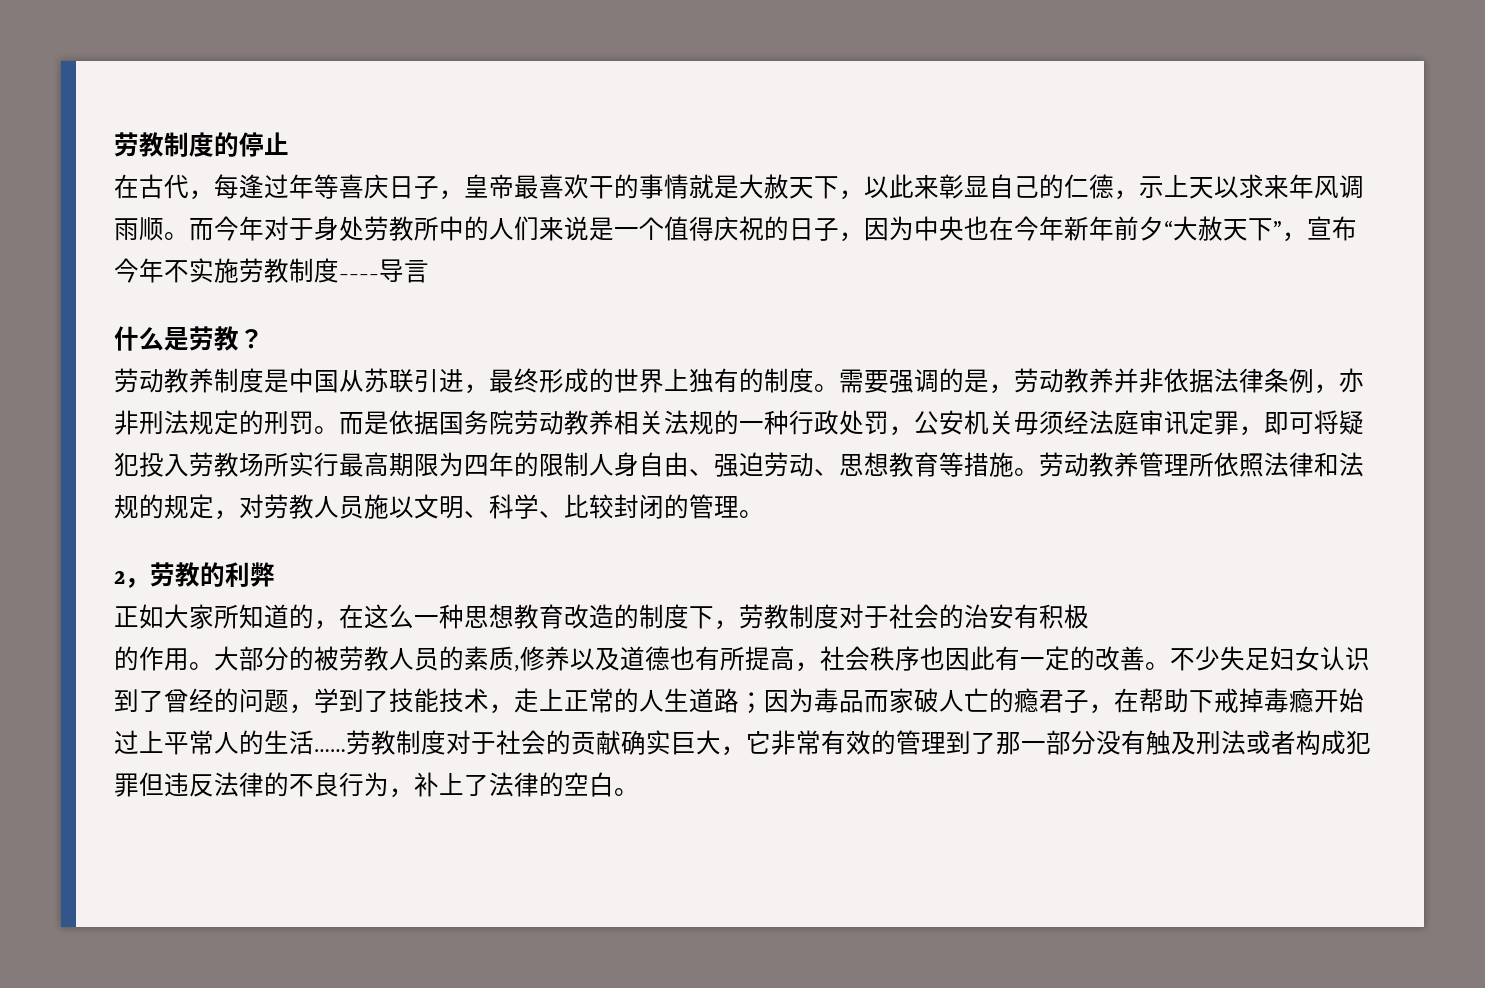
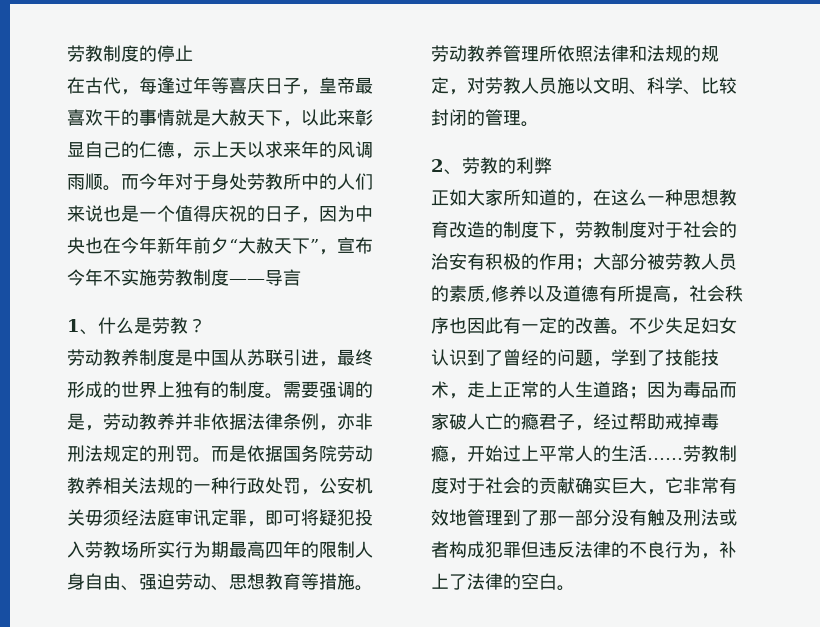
(1314, 186) none -> [319,141,337,158] 的
(589, 228) none -> [103,205,121,222] 也
[339,274,379,280] ---- -> [229,279,265,284] ——
(429, 271) none -> [67,319,98,335] 1、
[339,452,464,477] 最高期限为 -> [193,541,265,558] 为期最高
[125,578,150,588] ， -> [444,169,462,175] 、
[114,646,314,671] // 的作用。大部分的 -> [521,253,647,271] 的作用；大部分
[670,646,695,670] 也 -> (599, 293) none
[1114,688,1214,713] 在帮助下 -> [593,413,665,430] 经过帮助
(1314, 700) none -> [449,457,467,463] ，
[871,730,896,755] 的 -> [449,509,467,526] 地

